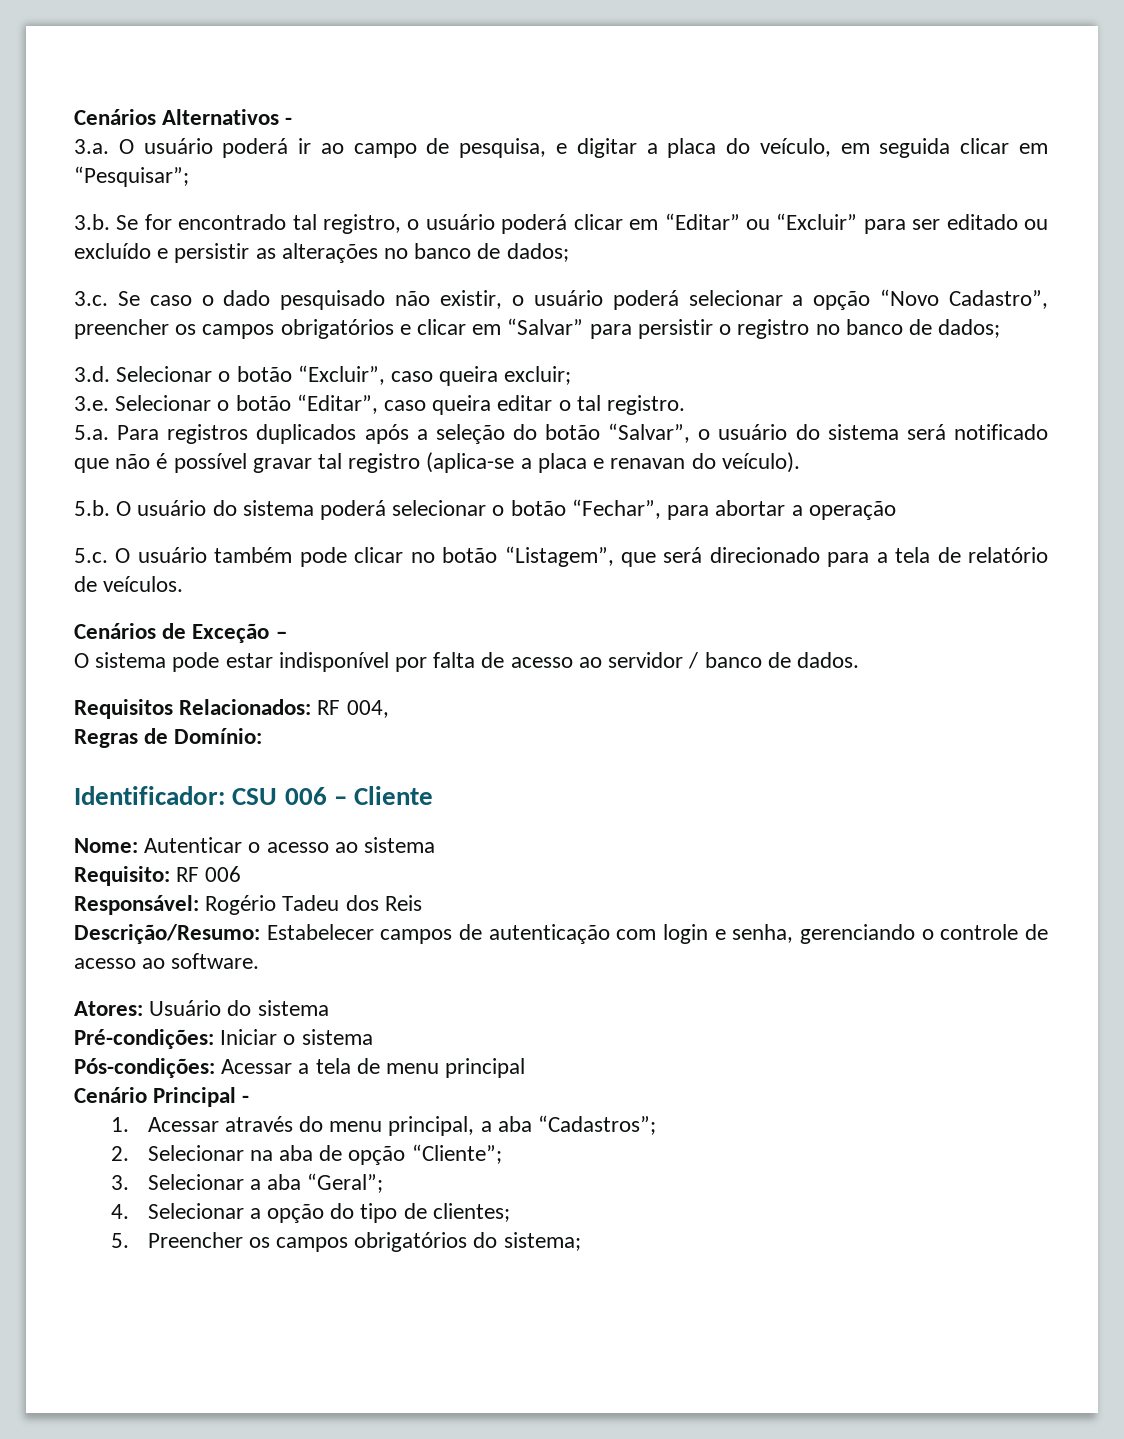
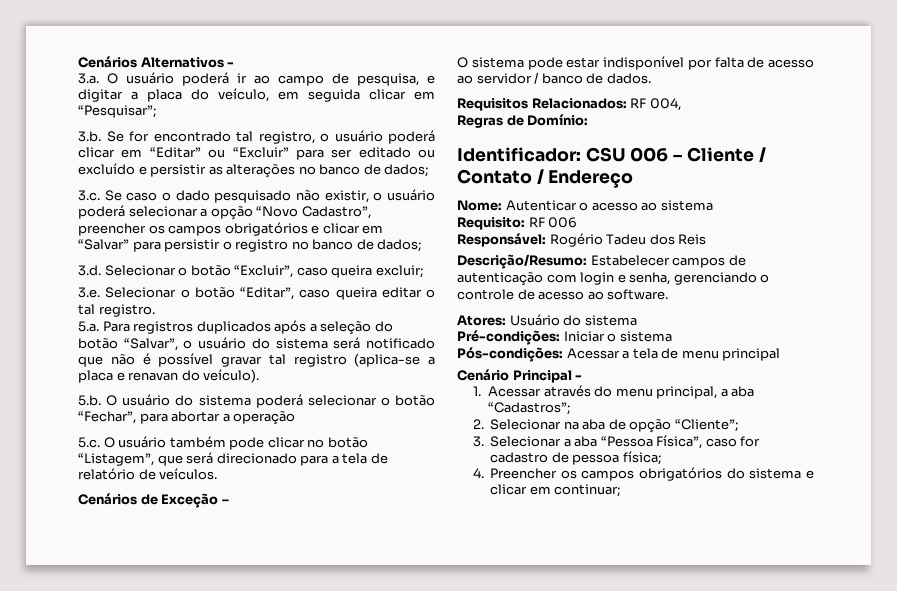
(434, 795) none -> [758,147,766,163] [457,169,634,188] / Contato / Endereço
[307,1173,384,1193] [110,1203,510,1223] [110,1233,129,1248] “Geral”; // 4. Selecionar a opção do tipo de clientes; // 5. -> [600,435,761,449] [490,451,661,465] [472,468,484,478] “Pessoa Física”, caso for cadastro de pessoa física; // 4.
[503,1232,581,1251] sistema; -> [749,468,814,479] [490,484,621,497] sistema e clicar em continuar;

